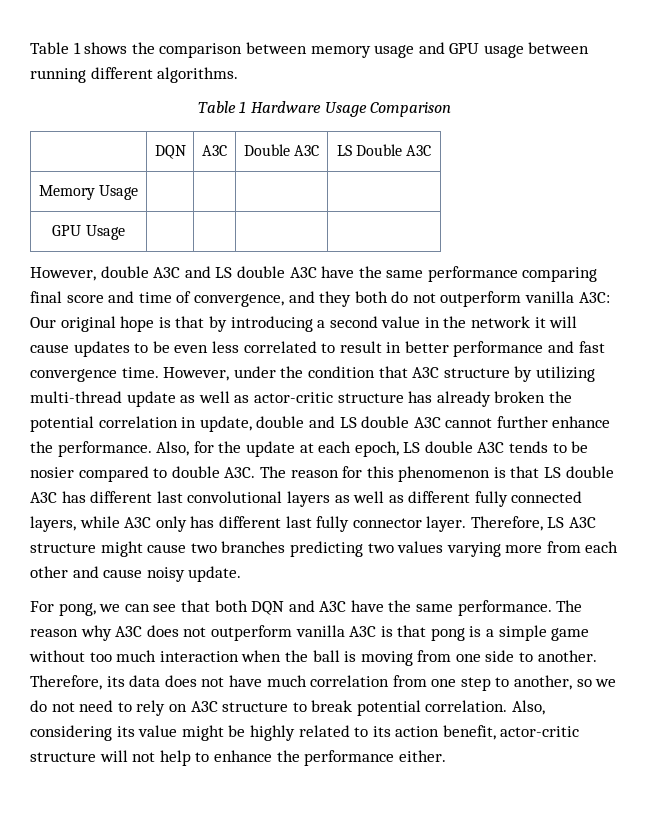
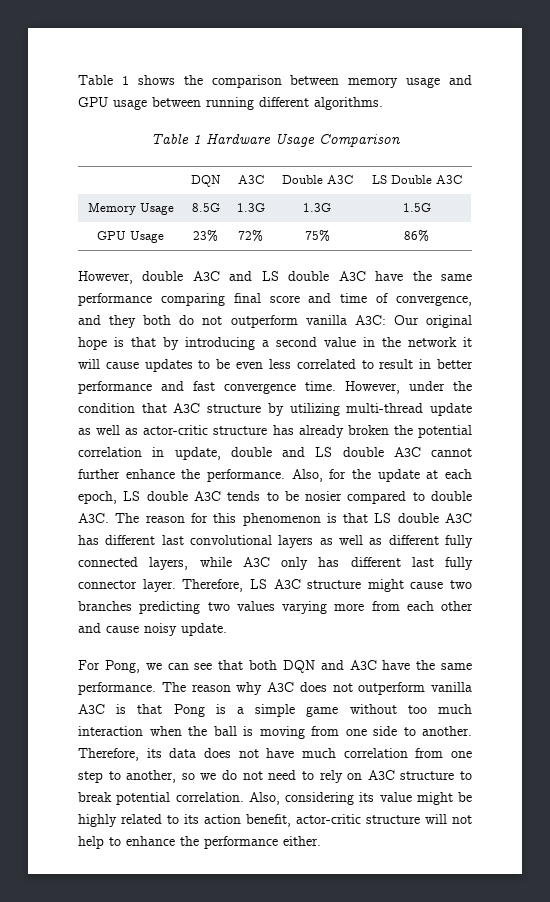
[52,225,125,240] | | | // GPU Usage | | | | -> [191,203,220,212] [236,203,265,212] [303,203,331,212] [402,203,431,212] [97,231,164,243] [193,230,218,242] [238,230,263,242] [304,230,330,242] [404,230,429,242] 8.5G | 1.3G | 1.3G | 1.5G // GPU Usage | 23% | 72% | 75% | 86%
[58,603,96,616] pong, -> [104,660,140,673] Pong,
[430,628,465,641] pong -> [173,704,205,717] Pong

